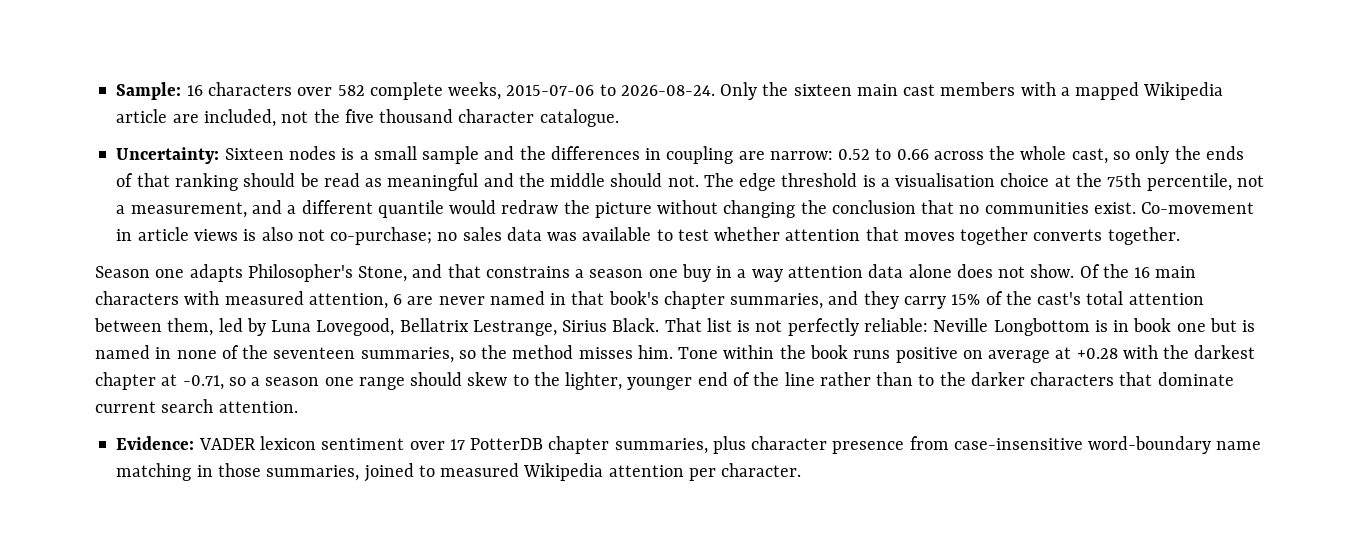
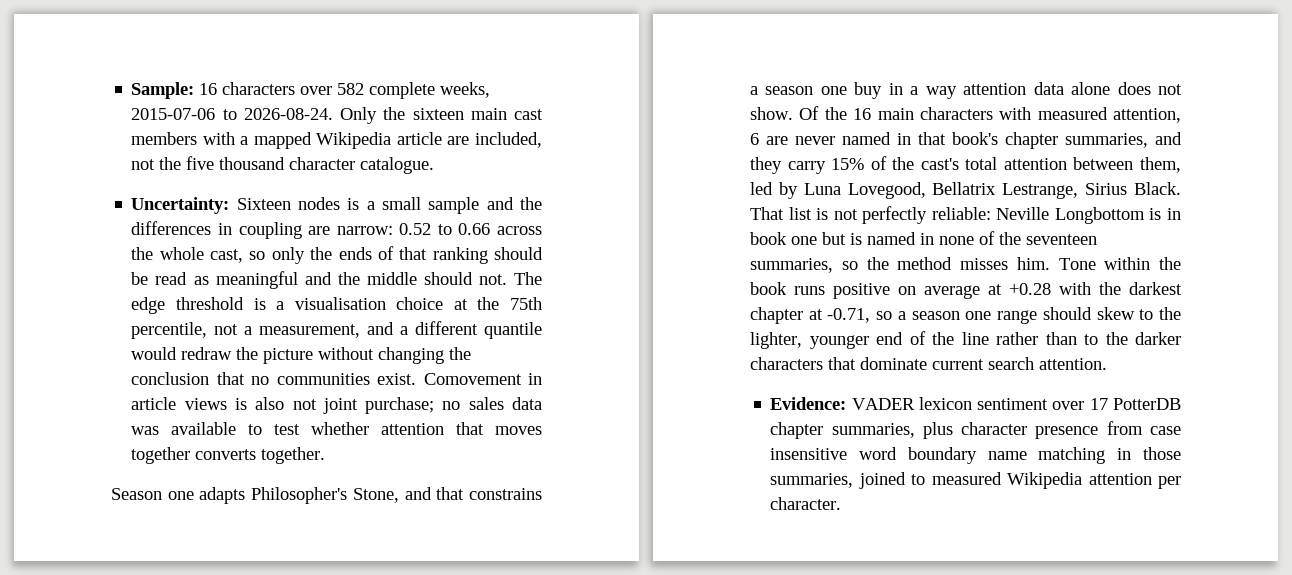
[1141,202,1255,214] Co-movement -> [423,373,522,385] Comovement
[330,227,433,245] co-purchase; -> [322,397,435,414] joint purchase;
[953,436,1212,454] case-insensitive word-boundary -> [1150,426,1181,435] [770,447,977,464] case insensitive word boundary

